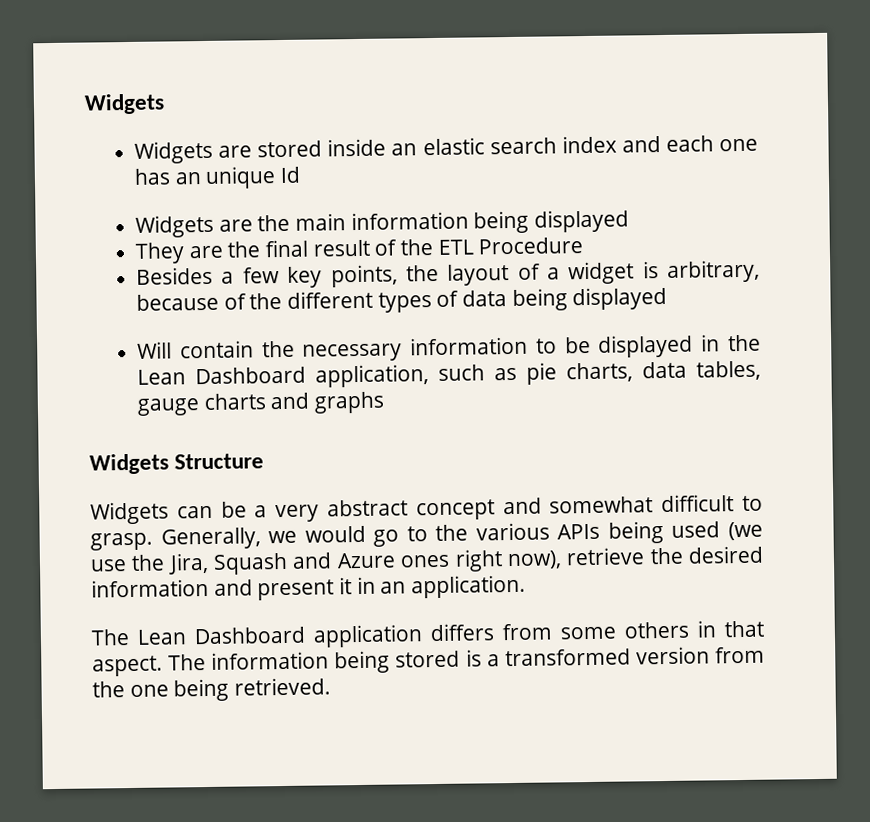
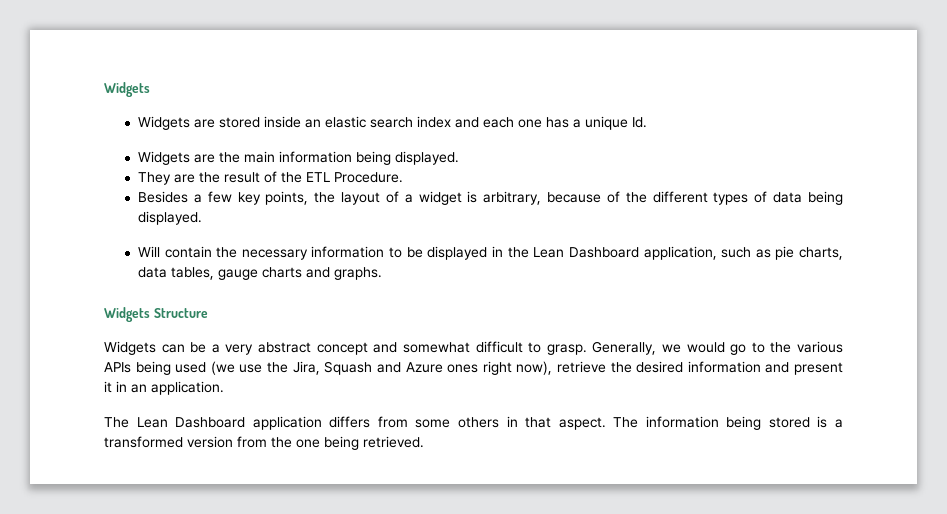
[174,166,302,189] an unique Id -> [572,116,647,130] a unique Id.
[534,209,630,233] displayed -> [394,151,459,165] displayed.
[265,239,309,258] final -> (220, 177) none
[478,237,584,255] Procedure -> [333,172,403,183] Procedure.
[572,286,668,311] displayed -> [137,211,202,225] displayed.
[314,391,386,414] graphs -> [333,267,382,280] graphs.

